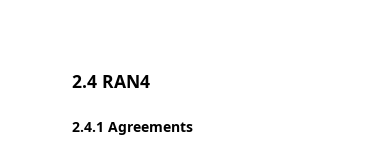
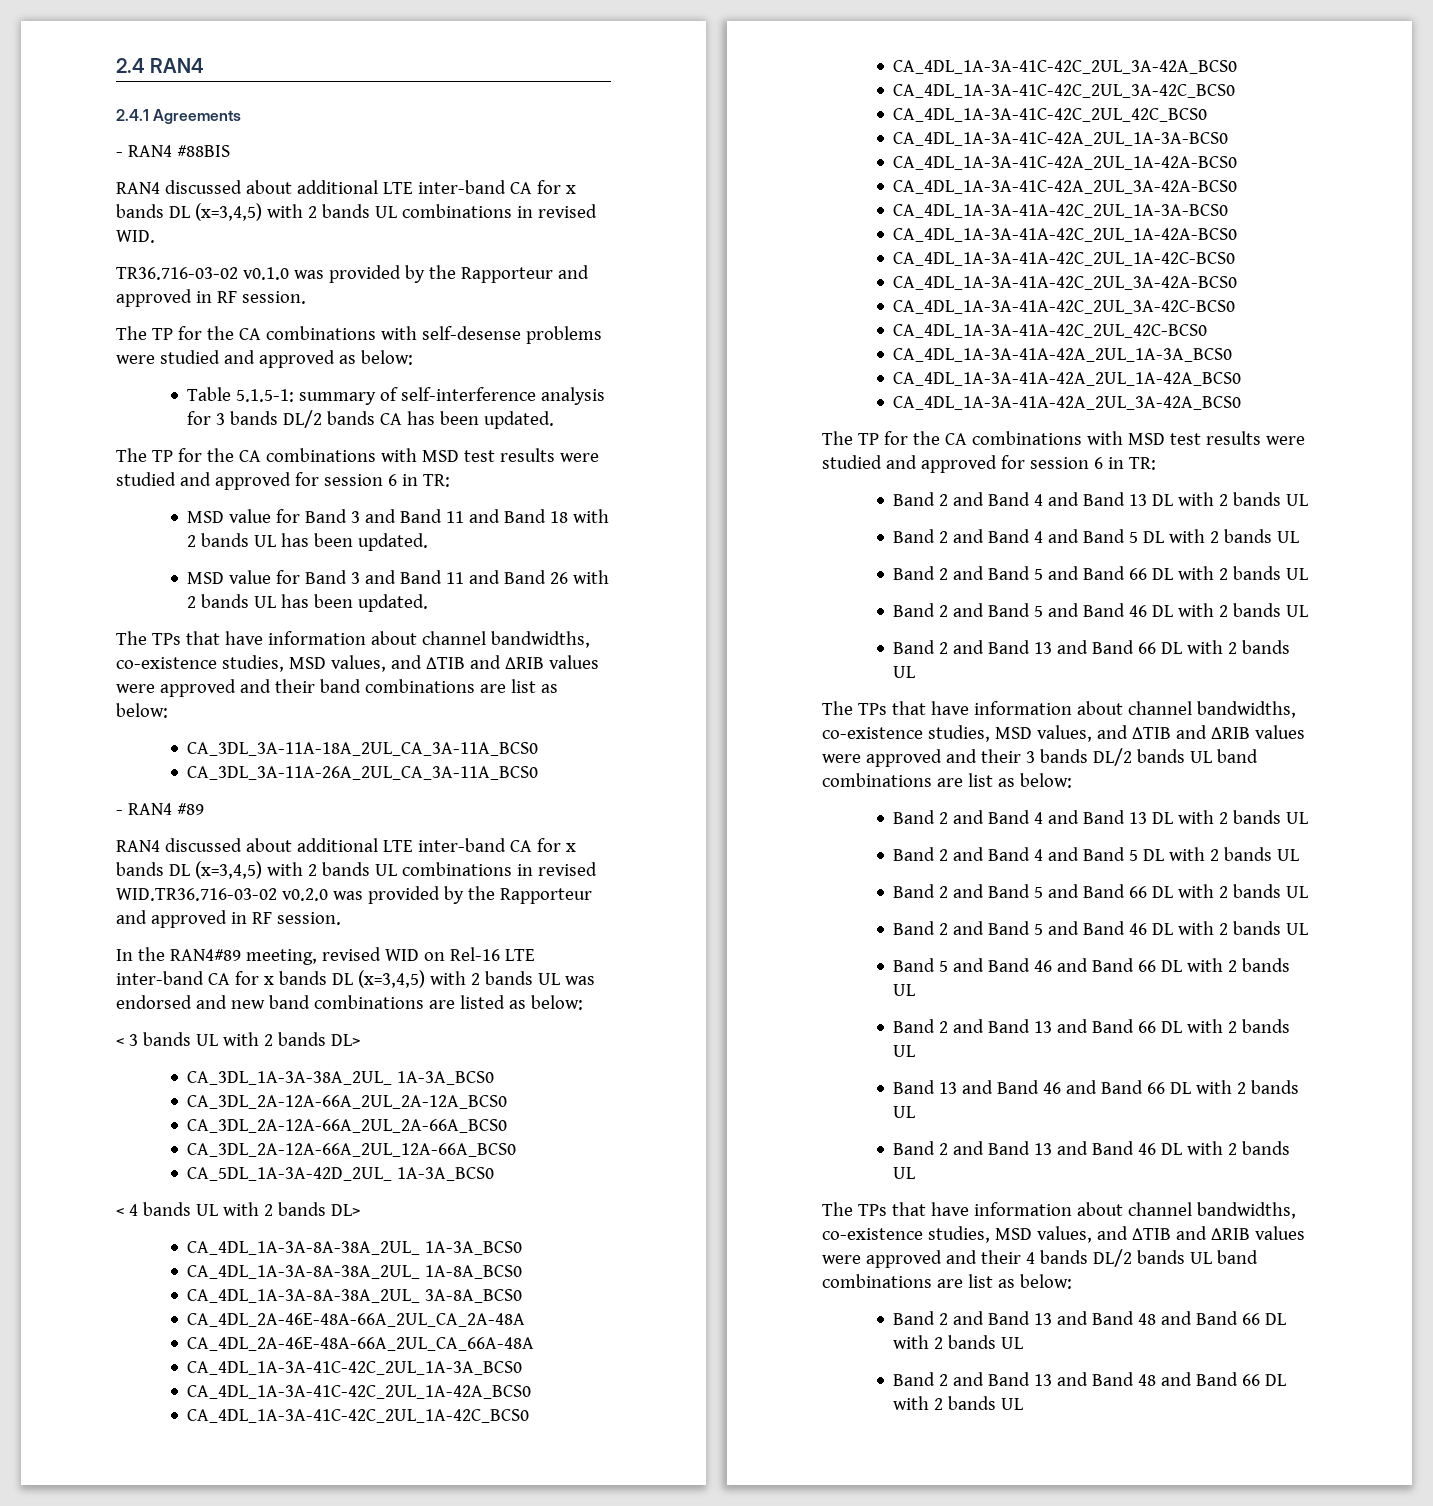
(193, 128) none -> [116,145,230,157] [116,180,576,194] [116,203,597,221] [116,230,155,243] [116,265,589,283] [116,289,306,307] [116,326,602,344] [116,350,413,368] [187,387,606,405] [187,410,555,429] [116,448,599,462] [116,472,450,490] [187,509,610,523] [187,533,429,551] [187,570,610,584] [187,594,429,612] [116,631,590,648] [116,655,599,672] [116,679,558,697] [116,703,168,718] [187,742,539,756] [187,766,539,780] [116,803,204,815] [116,838,576,852] [116,861,597,879] [116,886,592,904] [116,910,341,928] [116,947,535,965] [116,970,595,988] [116,995,583,1010] [116,1032,360,1046] [187,1071,495,1085] [187,1095,508,1109] [187,1119,508,1133] [187,1143,517,1157] [187,1167,495,1181] [116,1202,360,1216] [187,1241,523,1255] [187,1265,523,1279] [187,1289,523,1303] [187,1313,526,1327] [187,1337,535,1351] [187,1361,523,1375] [187,1385,532,1399] [187,1409,530,1423] [893,60,1238,74] [893,84,1236,98] [893,108,1208,122] [893,132,1229,146] [893,156,1238,170] [893,180,1238,194] [893,204,1229,218] [893,228,1238,242] [893,252,1236,266] [893,276,1238,290] [893,300,1236,314] [893,324,1208,338] [893,348,1233,362] [893,372,1242,386] [893,396,1242,410] [822,431,1305,445] [822,455,1156,473] [893,492,1309,506] [893,529,1300,543] [893,566,1309,580] [893,603,1309,617] [893,640,1291,654] [893,666,916,678] [822,701,1296,718] [822,725,1305,742] [822,748,1258,767] [822,773,1072,788] [893,810,1309,824] [893,847,1300,861] [893,884,1309,898] [893,921,1309,935] [893,958,1291,972] [893,984,916,996] [893,1019,1291,1033] [893,1045,916,1057] [893,1080,1300,1094] [893,1106,916,1118] [893,1141,1291,1155] [893,1167,916,1179] [822,1202,1296,1219] [822,1226,1305,1243] [822,1249,1258,1268] [822,1274,1072,1289] [893,1311,1287,1325] [893,1335,1024,1349] [893,1372,1287,1386] [893,1396,1024,1410] // - RAN4 #88BIS // RAN4 discussed about additional LTE inter-band CA for x bands DL (x=3,4,5) with 2 bands UL combinations in revised WID. // TR36.716-03-02 v0.1.0 was provided by the Rapporteur and approved in RF session. // The TP for the CA combinations with self-desense problems were studied and approved as below: // Table 5.1.5-1: summary of self-interference analysis for 3 bands DL/2 bands CA has been updated. // The TP for the CA combinations with MSD test results were studied and approved for session 6 in TR: // MSD value for Band 3 and Band 11 and Band 18 with 2 bands UL has been updated. // MSD value for Band 3 and Band 11 and Band 26 with 2 bands UL has been updated. // The TPs that have information about channel bandwidths, co-existence studies, MSD values, and ∆TIB and ∆RIB values were approved and their band combinations are list as below: // CA_3DL_3A-11A-18A_2UL_CA_3A-11A_BCS0 // CA_3DL_3A-11A-26A_2UL_CA_3A-11A_BCS0 // - RAN4 #89 // RAN4 discussed about additional LTE inter-band CA for x bands DL (x=3,4,5) with 2 bands UL combinations in revised WID.TR36.716-03-02 v0.2.0 was provided by the Rapporteur and approved in RF session. // In the RAN4#89 meeting, revised WID on Rel-16 LTE inter-band CA for x bands DL (x=3,4,5) with 2 bands UL was endorsed and new band combinations are listed as below: // < 3 bands UL with 2 bands DL> // CA_3DL_1A-3A-38A_2UL_ 1A-3A_BCS0 // CA_3DL_2A-12A-66A_2UL_2A-12A_BCS0 // CA_3DL_2A-12A-66A_2UL_2A-66A_BCS0 // CA_3DL_2A-12A-66A_2UL_12A-66A_BCS0 // CA_5DL_1A-3A-42D_2UL_ 1A-3A_BCS0 // < 4 bands UL with 2 bands DL> // CA_4DL_1A-3A-8A-38A_2UL_ 1A-3A_BCS0 // CA_4DL_1A-3A-8A-38A_2UL_ 1A-8A_BCS0 // CA_4DL_1A-3A-8A-38A_2UL_ 3A-8A_BCS0 // CA_4DL_2A-46E-48A-66A_2UL_CA_2A-48A // CA_4DL_2A-46E-48A-66A_2UL_CA_66A-48A // CA_4DL_1A-3A-41C-42C_2UL_1A-3A_BCS0 // CA_4DL_1A-3A-41C-42C_2UL_1A-42A_BCS0 // CA_4DL_1A-3A-41C-42C_2UL_1A-42C_BCS0 // CA_4DL_1A-3A-41C-42C_2UL_3A-42A_BCS0 // CA_4DL_1A-3A-41C-42C_2UL_3A-42C_BCS0 // CA_4DL_1A-3A-41C-42C_2UL_42C_BCS0 // CA_4DL_1A-3A-41C-42A_2UL_1A-3A-BCS0 // CA_4DL_1A-3A-41C-42A_2UL_1A-42A-BCS0 // CA_4DL_1A-3A-41C-42A_2UL_3A-42A-BCS0 // CA_4DL_1A-3A-41A-42C_2UL_1A-3A-BCS0 // CA_4DL_1A-3A-41A-42C_2UL_1A-42A-BCS0 // CA_4DL_1A-3A-41A-42C_2UL_1A-42C-BCS0 // CA_4DL_1A-3A-41A-42C_2UL_3A-42A-BCS0 // CA_4DL_1A-3A-41A-42C_2UL_3A-42C-BCS0 // CA_4DL_1A-3A-41A-42C_2UL_42C-BCS0 // CA_4DL_1A-3A-41A-42A_2UL_1A-3A_BCS0 // CA_4DL_1A-3A-41A-42A_2UL_1A-42A_BCS0 // CA_4DL_1A-3A-41A-42A_2UL_3A-42A_BCS0 // The TP for the CA combinations with MSD test results were studied and approved for session 6 in TR: // Band 2 and Band 4 and Band 13 DL with 2 bands UL // Band 2 and Band 4 and Band 5 DL with 2 bands UL // Band 2 and Band 5 and Band 66 DL with 2 bands UL // Band 2 and Band 5 and Band 46 DL with 2 bands UL // Band 2 and Band 13 and Band 66 DL with 2 bands UL // The TPs that have information about channel bandwidths, co-existence studies, MSD values, and ∆TIB and ∆RIB values were approved and their 3 bands DL/2 bands UL band combinations are list as below: // Band 2 and Band 4 and Band 13 DL with 2 bands UL // Band 2 and Band 4 and Band 5 DL with 2 bands UL // Band 2 and Band 5 and Band 66 DL with 2 bands UL // Band 2 and Band 5 and Band 46 DL with 2 bands UL // Band 5 and Band 46 and Band 66 DL with 2 bands UL // Band 2 and Band 13 and Band 66 DL with 2 bands UL // Band 13 and Band 46 and Band 66 DL with 2 bands UL // Band 2 and Band 13 and Band 46 DL with 2 bands UL // The TPs that have information about channel bandwidths, co-existence studies, MSD values, and ∆TIB and ∆RIB values were approved and their 4 bands DL/2 bands UL band combinations are list as below: // Band 2 and Band 13 and Band 48 and Band 66 DL with 2 bands UL // Band 2 and Band 13 and Band 48 and Band 66 DL with 2 bands UL

